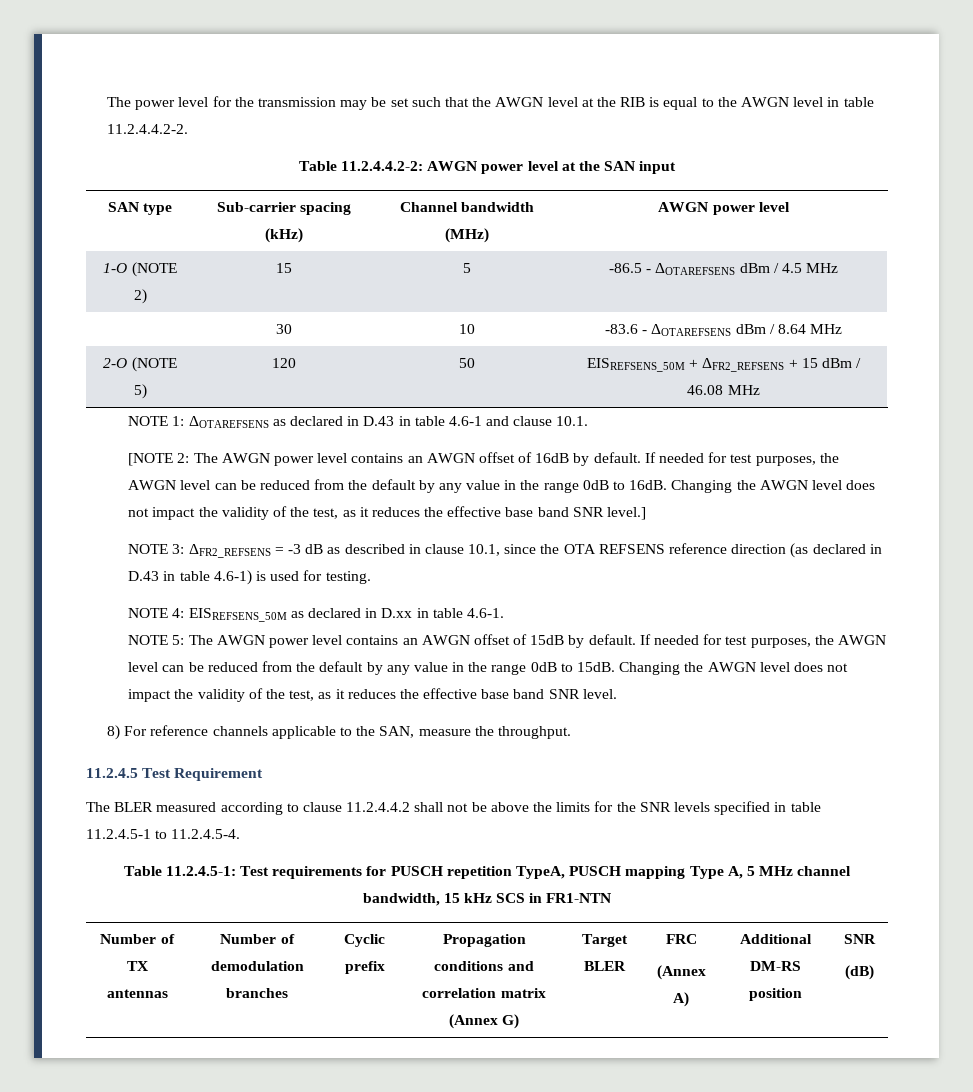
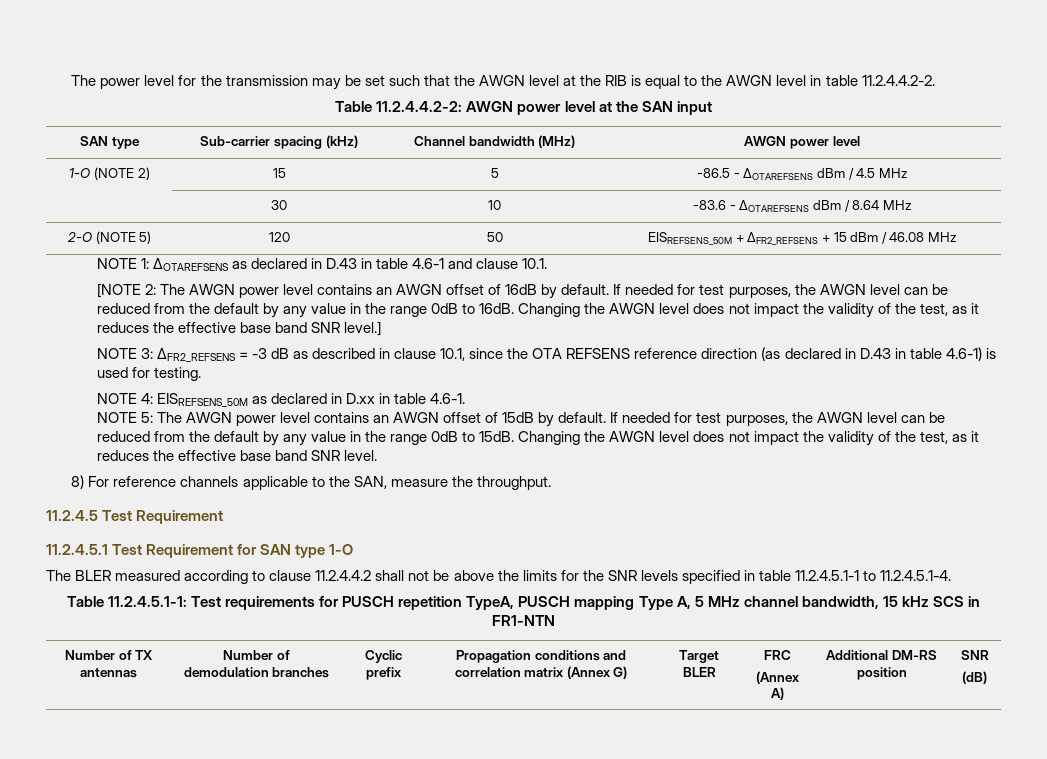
(264, 774) none -> [46,544,354,558] // 11.2.4.5.1 Test Requirement for SAN type 1-O
[86,829,241,839] [123,866,236,876] 11.2.4.5-1 to 11.2.4.5-4. // Table 11.2.4.5-1: -> [794,570,952,581] [67,596,188,607] 11.2.4.5.1-1 to 11.2.4.5.1-4. // Table 11.2.4.5.1-1:

